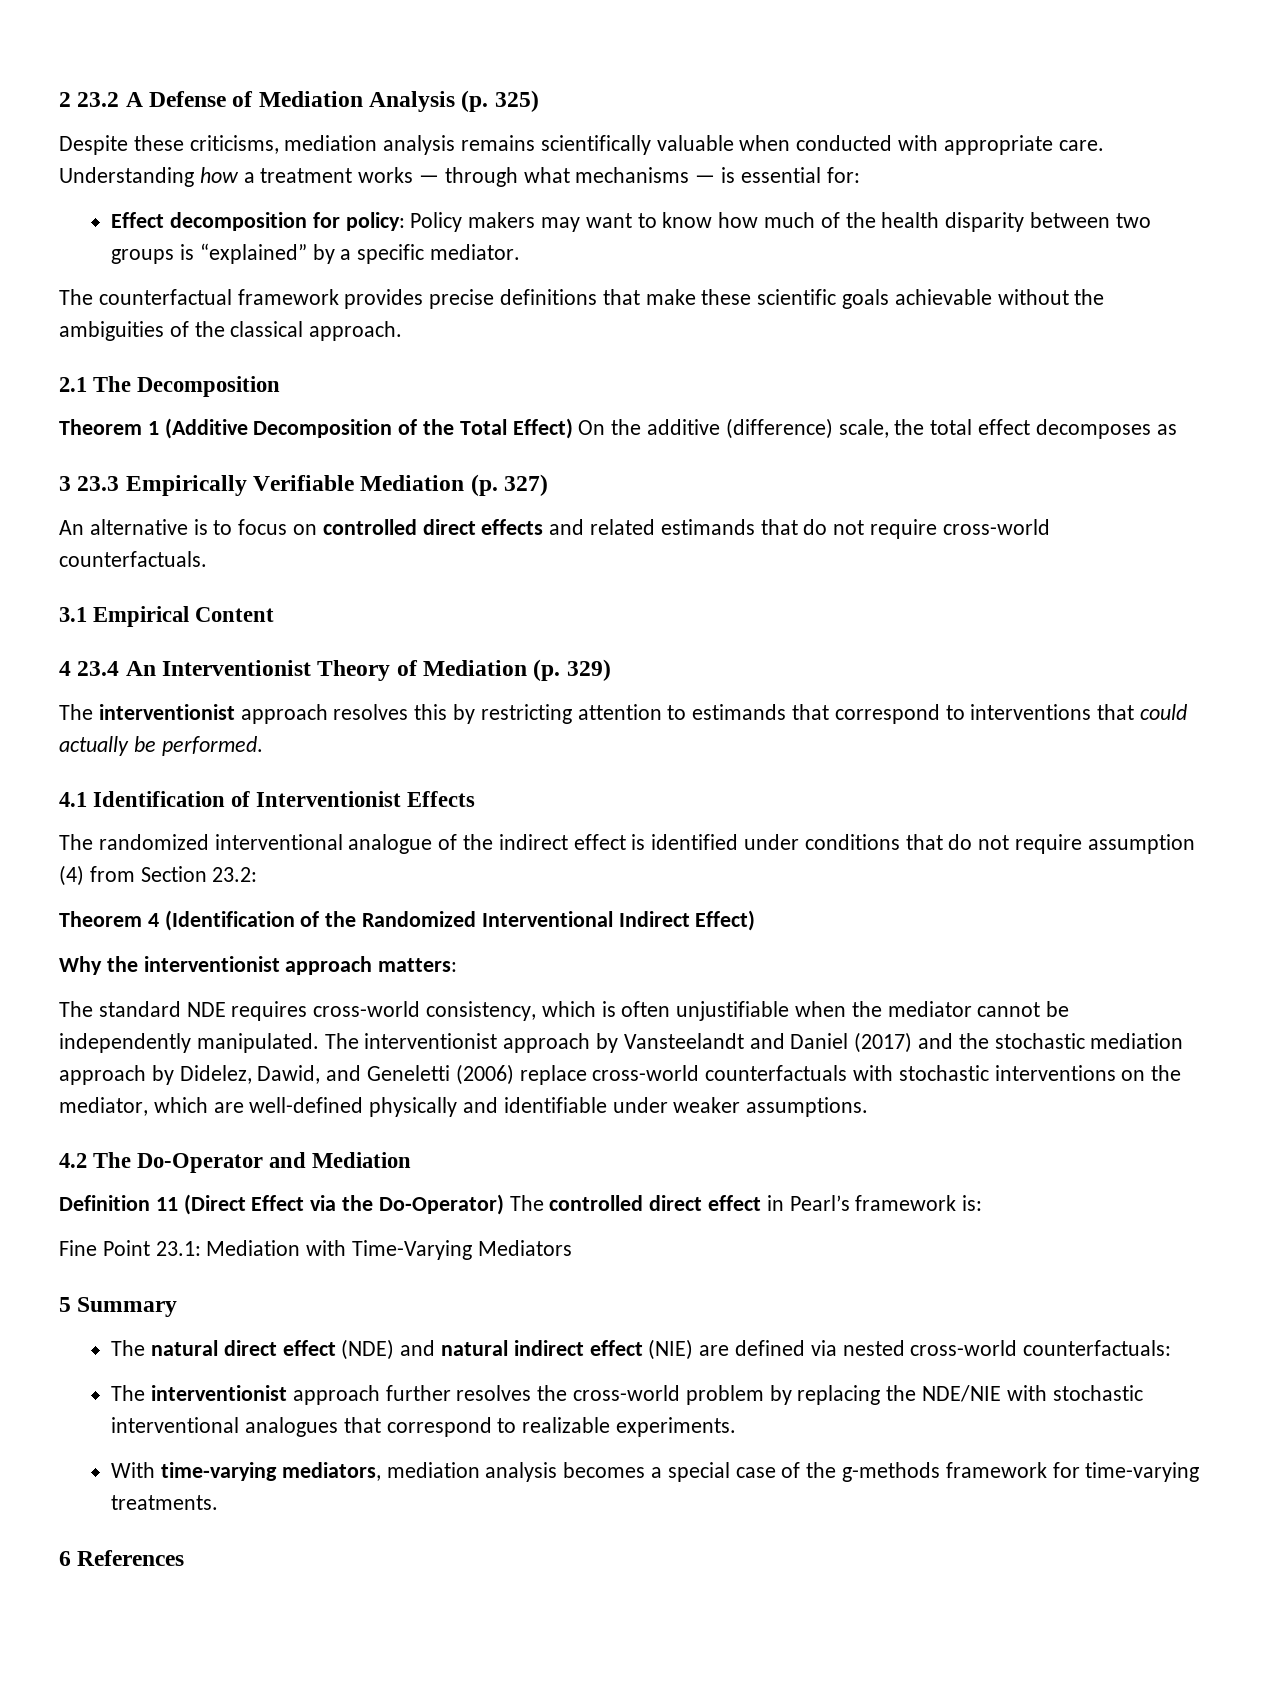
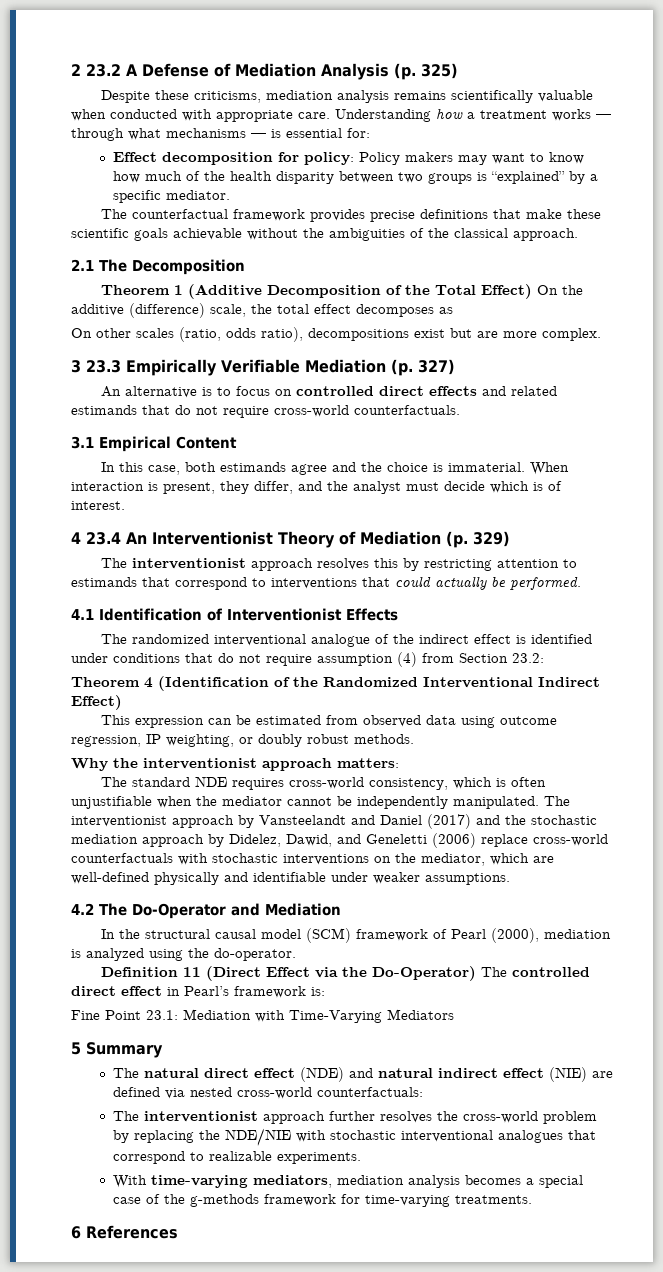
(1177, 429) none -> [71,327,601,342] // On other scales (ratio, odds ratio), decompositions exist but are more complex.
(275, 614) none -> [100,462,569,475] [71,481,562,494] [71,501,125,510] // In this case, both estimands agree and the choice is immaterial. When interaction is present, they differ, and the analyst must decide which is of interest.
(756, 920) none -> [100,715,557,728] [71,734,414,747] // This expression can be estimated from observed data using outcome regression, IP weighting, or doubly robust methods.
(412, 1160) none -> [100,928,611,943] [71,948,296,961] // In the structural causal model (SCM) framework of Pearl (2000), mediation is analyzed using the do-operator.

